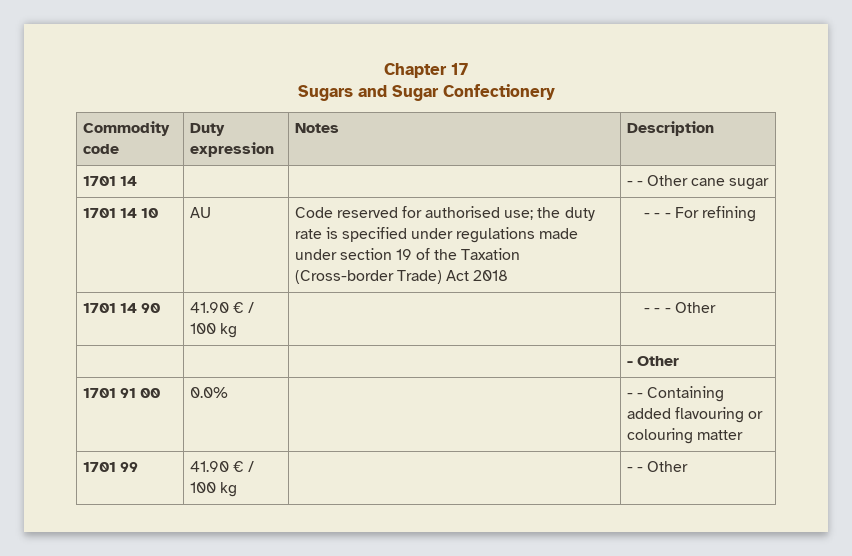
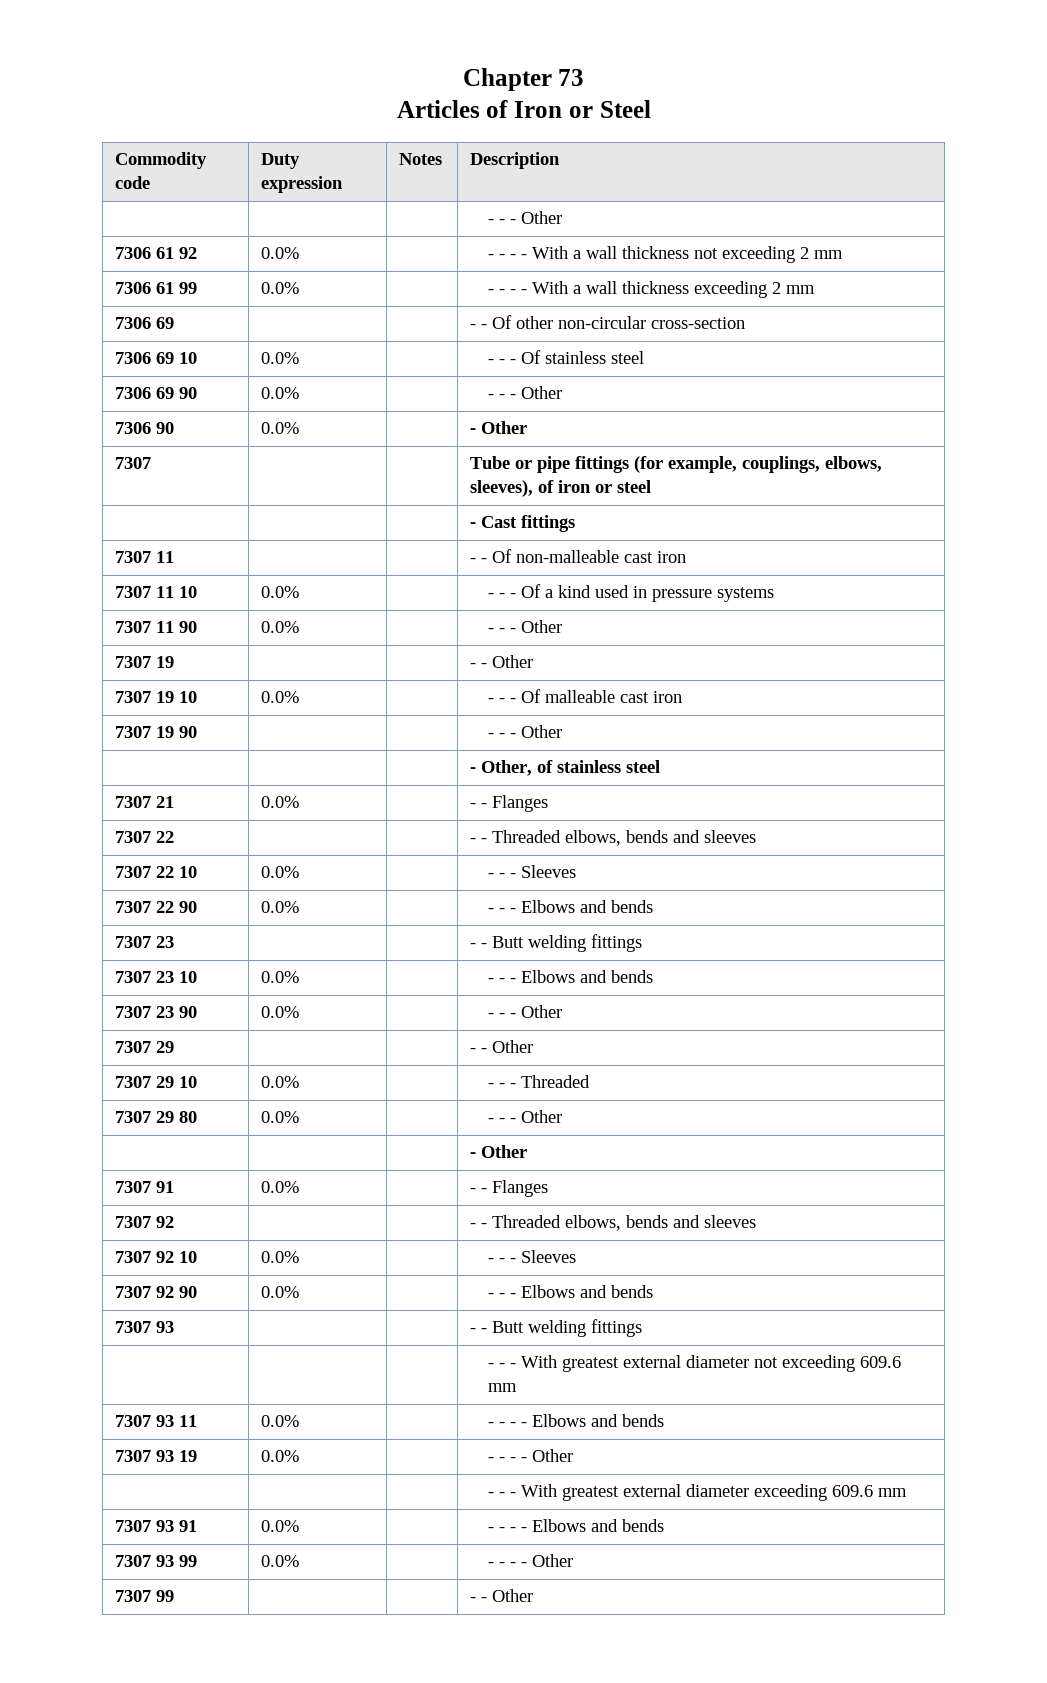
[451,63,468,75] [297,84,555,101] 17 // Sugars and Sugar Confectionery -> [558,69,585,86] [396,100,651,118] 73 // Articles of Iron or Steel
[82,176,137,186] [626,175,770,190] [82,208,158,218] [189,207,211,218] [294,206,595,221] [294,227,579,243] [294,248,521,260] [294,270,509,284] [644,206,756,222] [82,303,160,313] [189,302,254,313] [189,323,237,338] 1701 14 | | | - - Other cane sugar // 1701 14 10 | AU | Code reserved for authorised use; the duty rate is specified under regulations made under section 19 of the Taxation (Cross-border Trade) Act 2018 | - - - For refining // 1701 14 90 | 41.90 € / 100 kg -> [488,211,563,224] [115,247,198,259] [261,247,300,259] [488,246,844,263] [115,282,198,294] [261,282,300,294] [488,281,816,298] [115,317,175,329] [470,315,746,329] [115,352,198,364] [261,352,300,364] [488,350,645,364] [115,387,198,399] [261,387,300,399] [488,386,563,399] [115,422,175,434] [261,422,300,434] [470,421,528,434] [115,457,152,469] [470,456,883,473] [470,480,652,497] [470,515,576,532] [115,551,175,563] [470,549,687,563] [115,586,198,598] [261,586,300,598] [488,584,775,602] [115,621,198,633] [261,621,300,633] [488,620,563,633] [115,656,175,668] [470,655,534,668] [115,691,198,703] [261,691,300,703] [488,689,683,703] [115,726,198,738] [488,725,563,738] [470,760,661,776] [115,796,175,808] [261,796,300,808] [470,795,549,812] [115,831,175,843] [470,830,757,846] [115,866,198,878] [261,866,300,878] [488,865,577,878] [115,901,198,913] [261,901,300,913] [488,900,654,913] [115,936,175,948] [470,934,643,952] [115,971,198,983] [261,971,300,983] [488,970,654,983] [115,1006,198,1018] [261,1006,300,1018] [488,1005,563,1018] [115,1041,175,1053] [470,1040,534,1053] [115,1076,198,1088] [261,1076,300,1088] [488,1075,591,1088] [115,1111,198,1123] [261,1111,300,1123] | | | - - - Other // 7306 61 92 | 0.0% | | - - - - With a wall thickness not exceeding 2 mm // 7306 61 99 | 0.0% | | - - - - With a wall thickness exceeding 2 mm // 7306 69 | | | - - Of other non-circular cross-section // 7306 69 10 | 0.0% | | - - - Of stainless steel // 7306 69 90 | 0.0% | | - - - Other // 7306 90 | 0.0% | | - Other // 7307 | | | Tube or pipe fittings (for example, couplings, elbows, sleeves), of iron or steel // | | | - Cast fittings // 7307 11 | | | - - Of non-malleable cast iron // 7307 11 10 | 0.0% | | - - - Of a kind used in pressure systems // 7307 11 90 | 0.0% | | - - - Other // 7307 19 | | | - - Other // 7307 19 10 | 0.0% | | - - - Of malleable cast iron // 7307 19 90 | | | - - - Other // | | | - Other, of stainless steel // 7307 21 | 0.0% | | - - Flanges // 7307 22 | | | - - Threaded elbows, bends and sleeves // 7307 22 10 | 0.0% | | - - - Sleeves // 7307 22 90 | 0.0% | | - - - Elbows and bends // 7307 23 | | | - - Butt welding fittings // 7307 23 10 | 0.0% | | - - - Elbows and bends // 7307 23 90 | 0.0% | | - - - Other // 7307 29 | | | - - Other // 7307 29 10 | 0.0% | | - - - Threaded // 7307 29 80 | 0.0%
[82,388,160,398] [189,387,228,398] [626,386,724,402] [626,407,763,423] [626,428,743,444] [82,462,138,472] [189,461,254,472] [189,482,237,497] 1701 91 00 | 0.0% | | - - Containing added flavouring or colouring matter // 1701 99 | 41.90 € / 100 kg -> [115,1181,175,1193] [261,1181,300,1193] [470,1180,549,1197] [115,1216,175,1228] [470,1215,757,1231] [115,1251,198,1263] [261,1251,300,1263] [488,1250,577,1263] [115,1286,198,1298] [261,1286,300,1298] [488,1285,654,1298] [115,1321,175,1333] [470,1319,643,1337] [488,1355,902,1372] [488,1383,518,1392] [115,1415,198,1427] [261,1415,300,1427] [488,1414,665,1427] [115,1450,198,1462] [261,1450,300,1462] [488,1449,574,1462] [488,1484,908,1501] [115,1520,198,1532] [261,1520,300,1532] [488,1519,665,1532] [115,1555,198,1567] [261,1555,300,1567] [488,1554,574,1567] [115,1590,175,1602] 7307 91 | 0.0% | | - - Flanges // 7307 92 | | | - - Threaded elbows, bends and sleeves // 7307 92 10 | 0.0% | | - - - Sleeves // 7307 92 90 | 0.0% | | - - - Elbows and bends // 7307 93 | | | - - Butt welding fittings // | | | - - - With greatest external diameter not exceeding 609.6 mm // 7307 93 11 | 0.0% | | - - - - Elbows and bends // 7307 93 19 | 0.0% | | - - - - Other // | | | - - - With greatest external diameter exceeding 609.6 mm // 7307 93 91 | 0.0% | | - - - - Elbows and bends // 7307 93 99 | 0.0% | | - - - - Other // 7307 99 |

